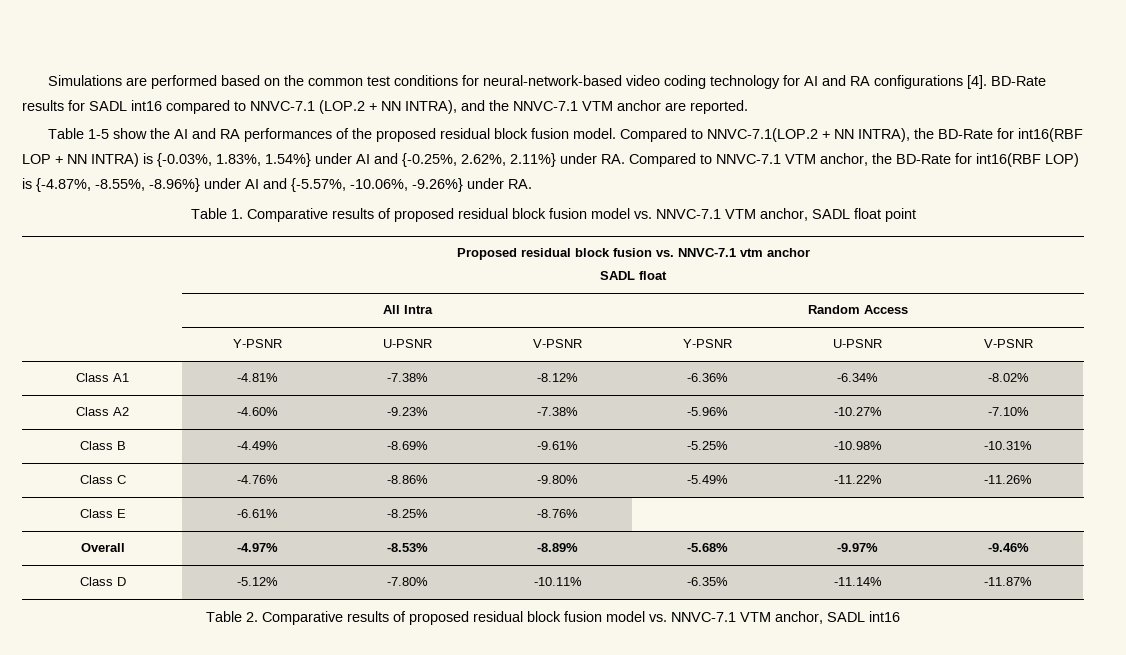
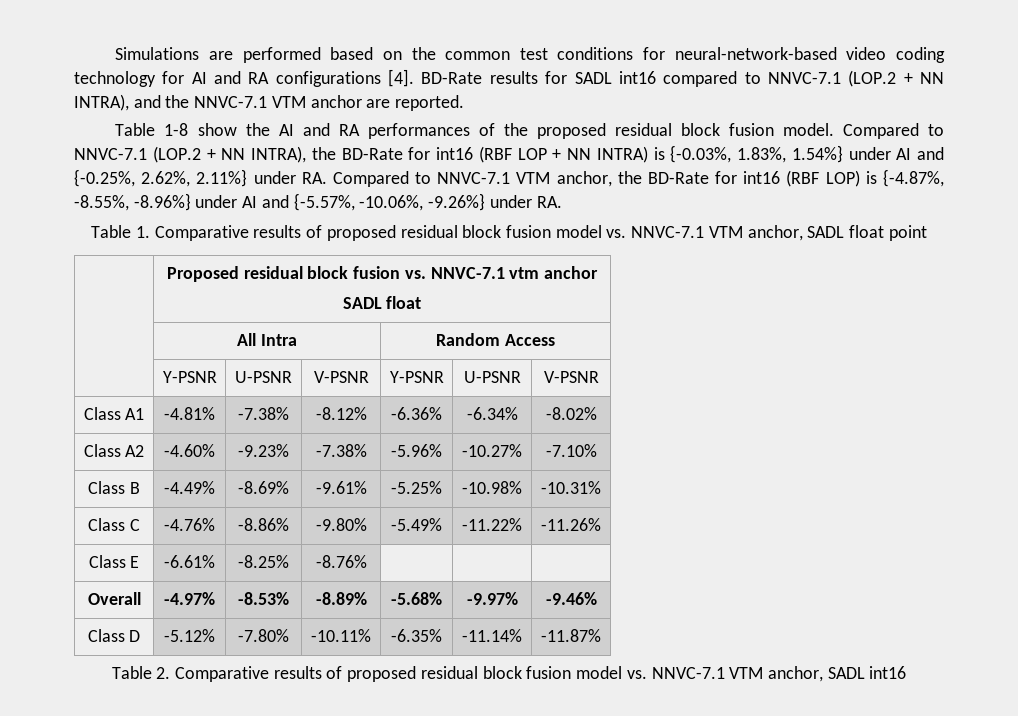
[88,129,110,139] 1-5 -> [164,123,189,136] 1-8
[707,128,819,142] NNVC-7.1(LOP.2 -> [74,146,201,163] NNVC-7.1 (LOP.2
[1018,128,1084,142] int16(RBF -> [436,146,512,163] int16 (RBF
[976,153,1041,167] int16(RBF -> [743,170,820,187] int16 (RBF

